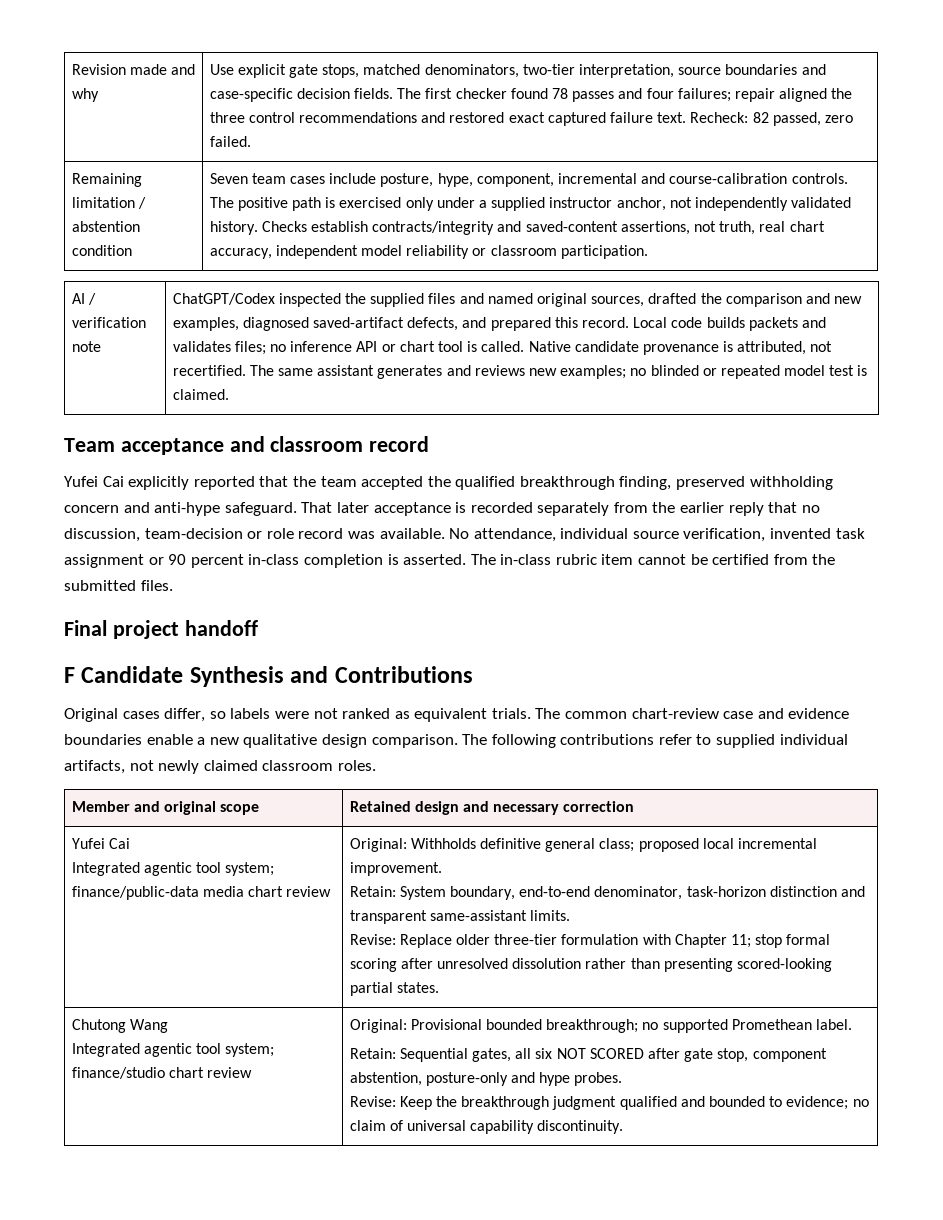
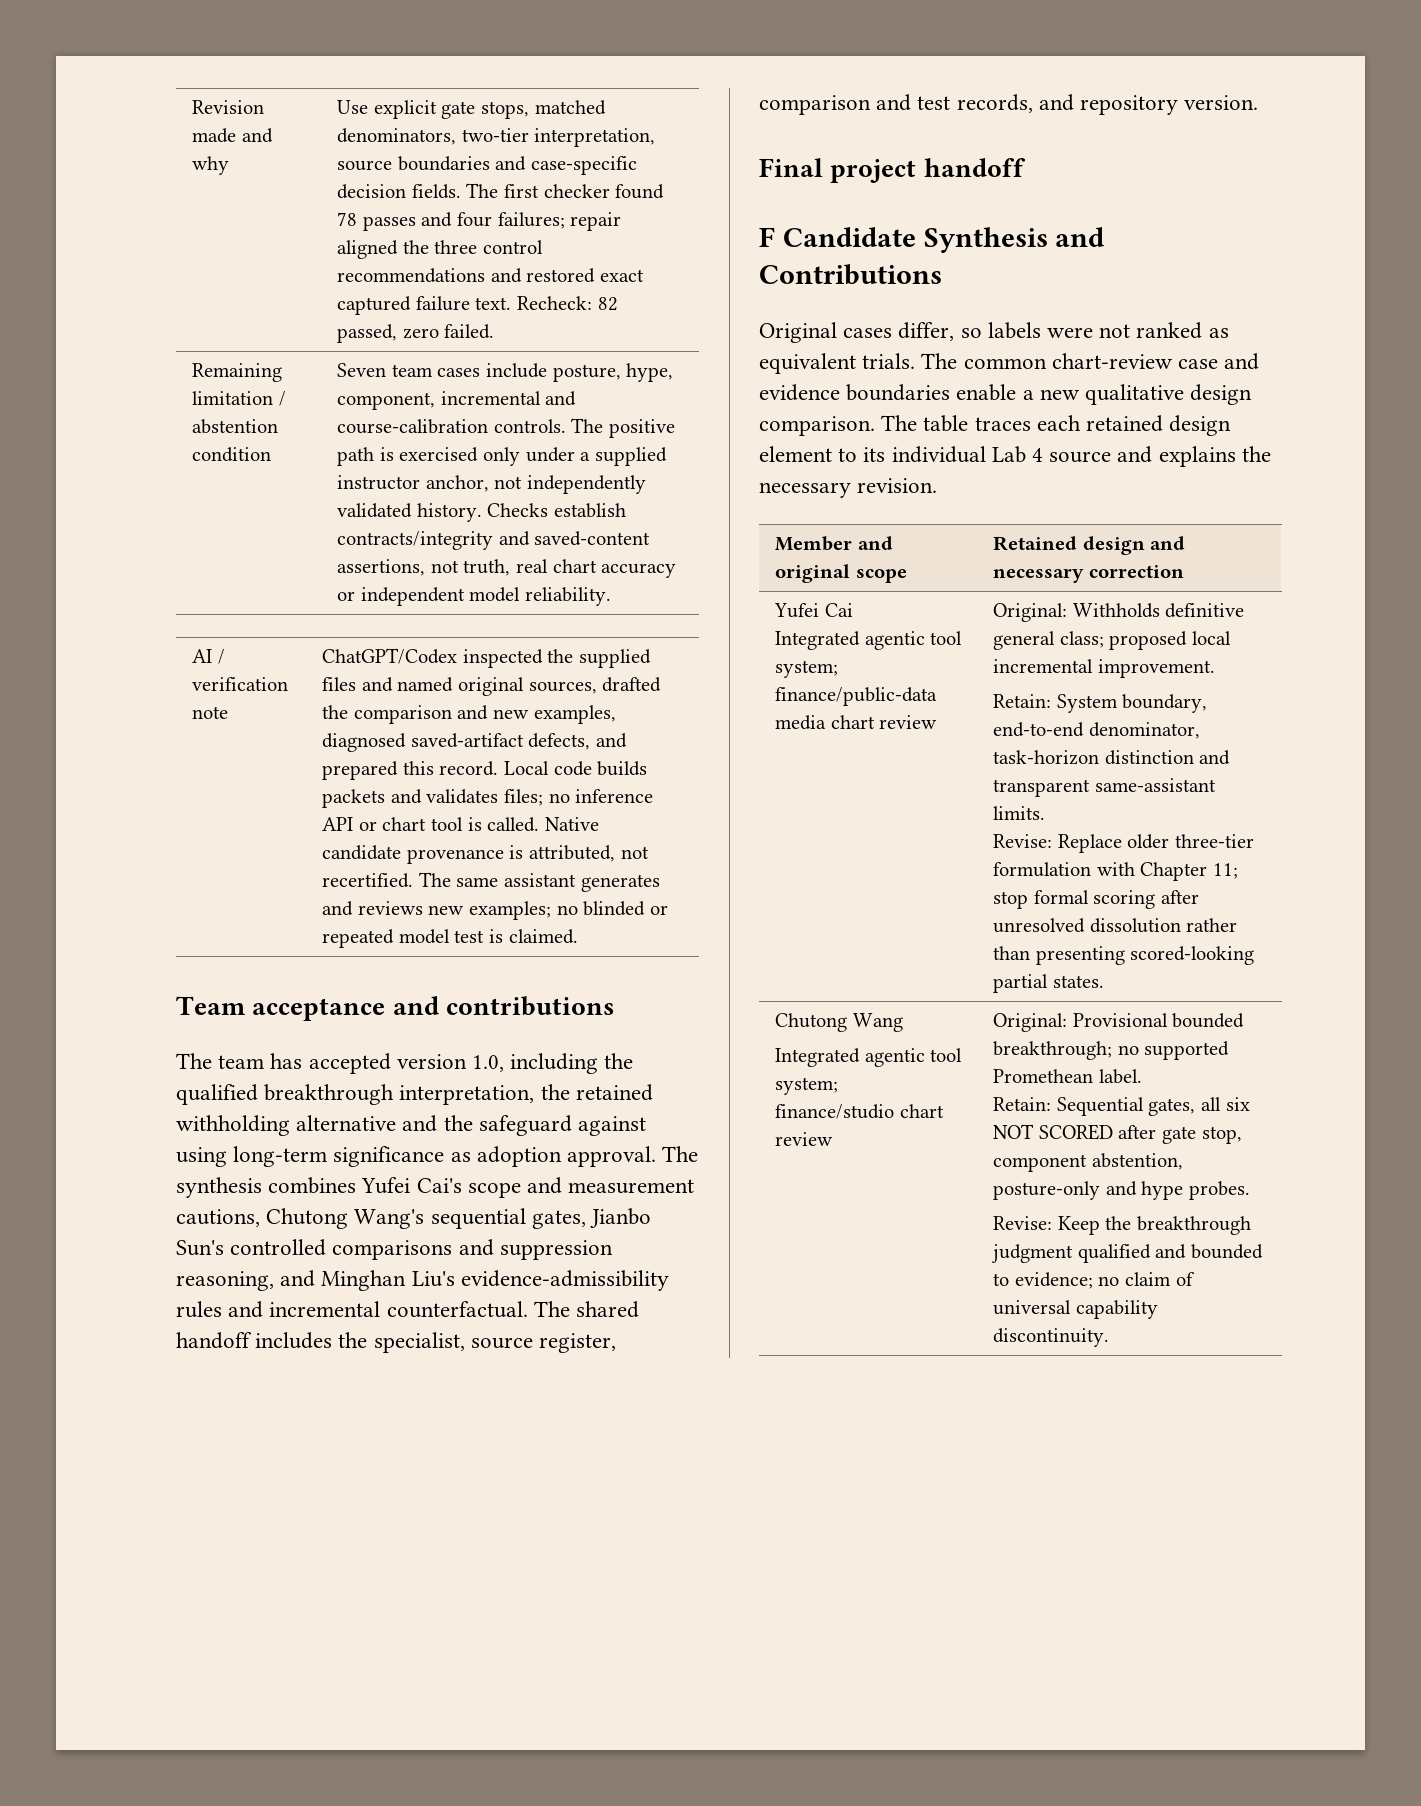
[209,245,648,259] accuracy, independent model reliability or classroom participation. -> [601,563,677,578] [337,587,611,606] accuracy or independent model reliability.
[270,436,430,452] [64,476,833,490] [64,502,820,516] [64,528,865,542] [64,554,836,568] [64,580,173,591] classroom record // Yufei Cai explicitly reported that the team accepted the qualified breakthrough finding, preserved withholding concern and anti-hype safeguard. That later acceptance is recorded separately from the earlier reply that no discussion, team-decision or role record was available. No attendance, individual source verification, invented task assignment or 90 percent in-class completion is asserted. The in-class rubric item cannot be certified from the submitted files. -> [445,996,615,1016] [176,1053,634,1074] [176,1084,653,1105] [176,1115,647,1136] [176,1146,699,1167] [176,1177,695,1198] [176,1208,652,1229] [176,1239,613,1260] [176,1270,669,1291] [176,1301,640,1318] [176,1332,617,1353] [759,94,1259,115] contributions // The team has accepted version 1.0, including the qualified breakthrough interpretation, the retained withholding alternative and the safeguard against using long-term significance as adoption approval. The synthesis combines Yufei Cai's scope and measurement cautions, Chutong Wang's sequential gates, Jianbo Sun's controlled comparisons and suppression reasoning, and Minghan Liu's evidence-admissibility rules and incremental counterfactual. The shared handoff includes the specialist, source register, comparison and test records, and repository version.
[491,734,848,748] [64,760,376,774] following contributions refer to supplied individual artifacts, not newly claimed classroom roles. -> [923,415,1232,436] [759,446,1271,467] [759,478,938,498] table traces each retained design element to its individual Lab 4 source and explains the necessary revision.

